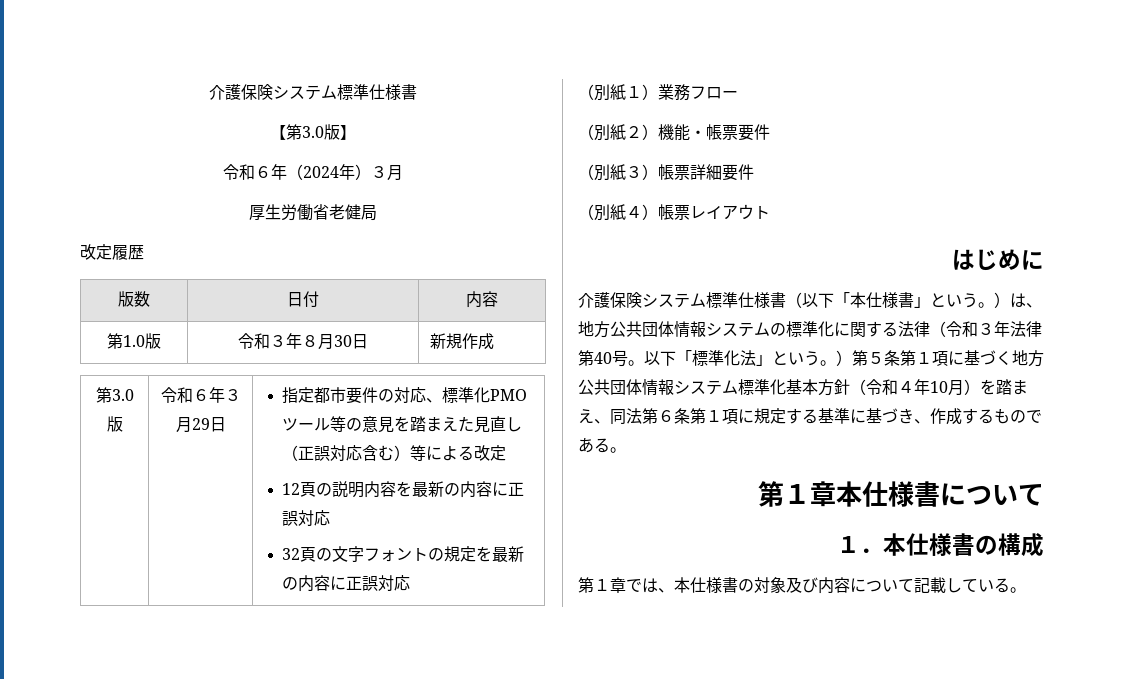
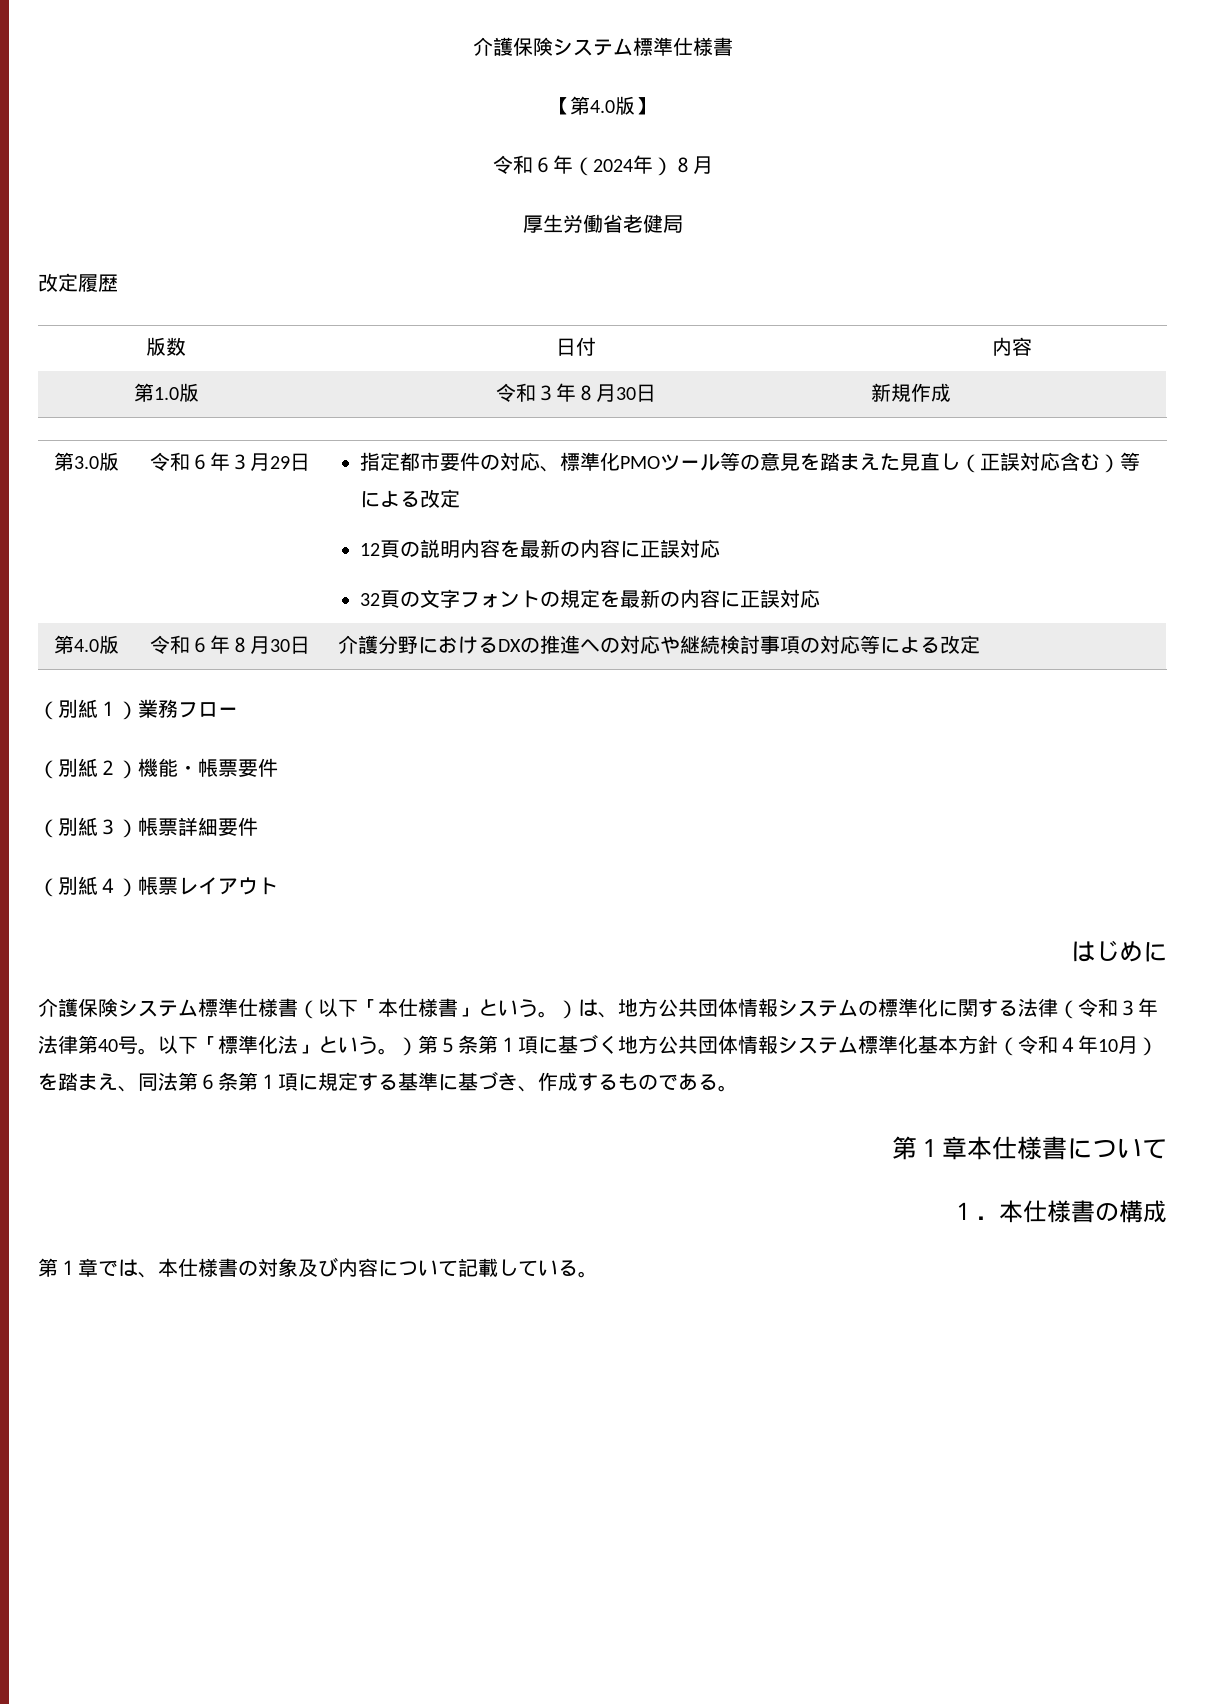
[302,126,324,138] 3.0 -> [590,100,615,113] 4.0
[371,166,387,178] ３ -> [672,157,693,173] ８
(411, 583) none -> [54,635,119,654] [149,635,310,654] [338,635,981,654] // 第4.0版 | 令和６年８月30日 | 介護分野におけるDXの推進への対応や継続検討事項の対応等による改定

